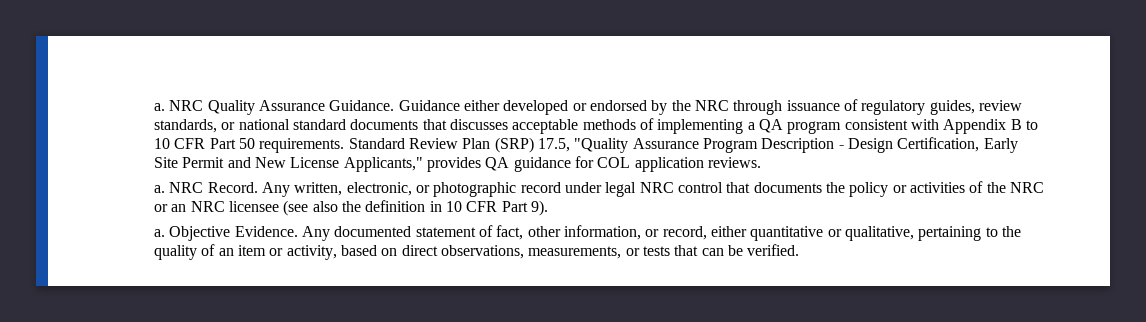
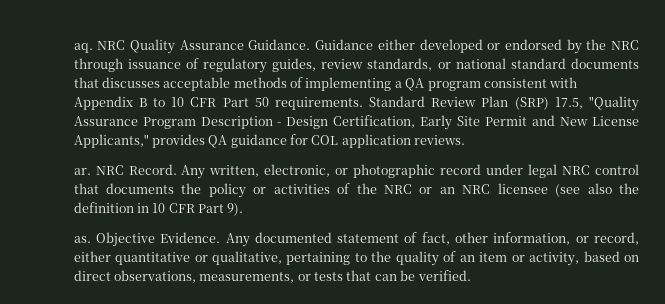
[154,103,166,111] a. -> [73,43,93,53] aq.
[154,185,166,193] a. -> [73,168,91,175] ar.
[154,229,166,237] a. -> [73,236,91,243] as.

